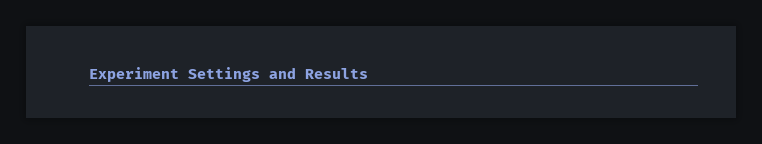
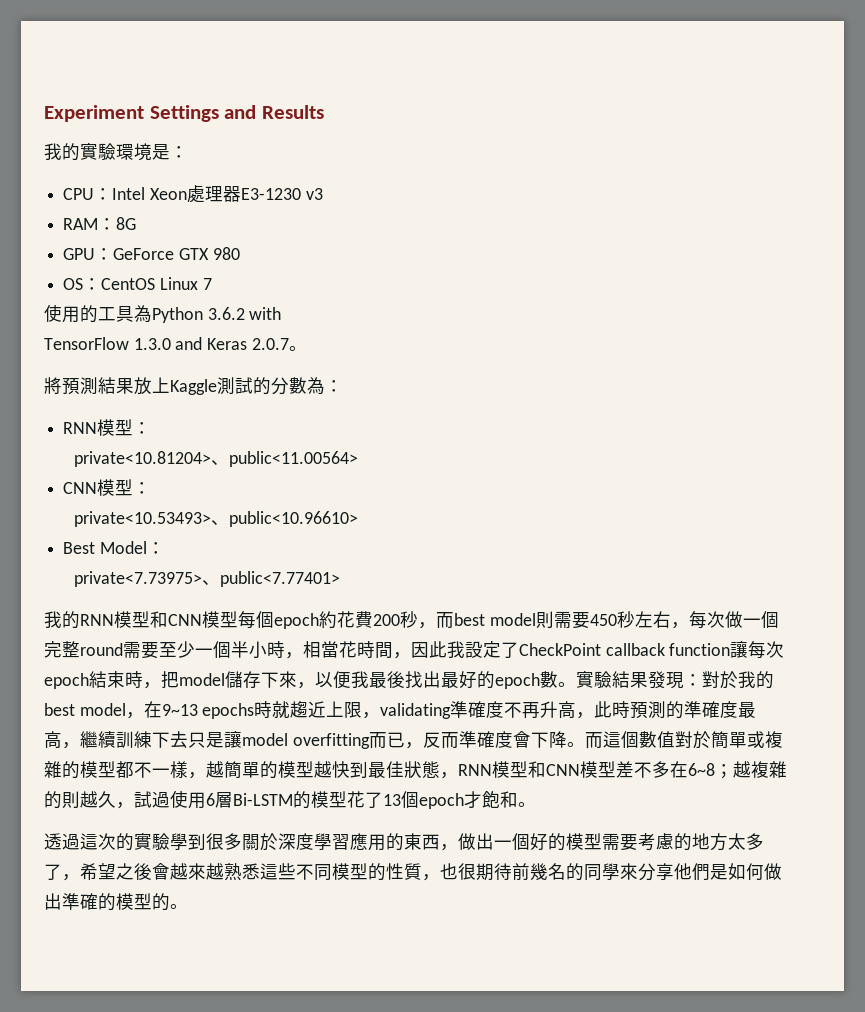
(368, 73) none -> [44,143,188,161] [63,185,323,203] [63,217,137,230] [63,247,240,260] [63,277,212,290] [44,304,282,323] [44,337,307,351] [44,377,343,395] [63,419,152,436] [73,451,358,467] [63,479,152,496] [73,511,358,527] [63,541,165,554] [73,571,340,587] [44,611,779,629] [44,641,785,659] [44,671,774,689] [44,701,757,719] [44,731,783,749] [44,761,787,779] [44,790,536,809] [44,833,764,851] [44,863,782,881] [44,893,188,911] // 我的實驗環境是： // CPU：Intel Xeon處理器E3-1230 v3 // RAM：8G // GPU：GeForce GTX 980 // OS：CentOS Linux 7 // 使用的工具為Python 3.6.2 with // TensorFlow 1.3.0 and Keras 2.0.7。 // 將預測結果放上Kaggle測試的分數為： // RNN模型： // private<10.81204>、public<11.00564> // CNN模型： // private<10.53493>、public<10.96610> // Best Model： // private<7.73975>、public<7.77401> // 我的RNN模型和CNN模型每個epoch約花費200秒，而best model則需要450秒左右，每次做一個完整round需要至少一個半小時，相當花時間，因此我設定了CheckPoint callback function讓每次epoch結束時，把model儲存下來，以便我最後找出最好的epoch數。實驗結果發現：對於我的best model，在9~13 epochs時就趨近上限，validating準確度不再升高，此時預測的準確度最高，繼續訓練下去只是讓model overfitting而已，反而準確度會下降。而這個數值對於簡單或複雜的模型都不一樣，越簡單的模型越快到最佳狀態，RNN模型和CNN模型差不多在6~8；越複雜的則越久，試過使用6層Bi-LSTM的模型花了13個epoch才飽和。 // 透過這次的實驗學到很多關於深度學習應用的東西，做出一個好的模型需要考慮的地方太多了，希望之後會越來越熟悉這些不同模型的性質，也很期待前幾名的同學來分享他們是如何做出準確的模型的。

